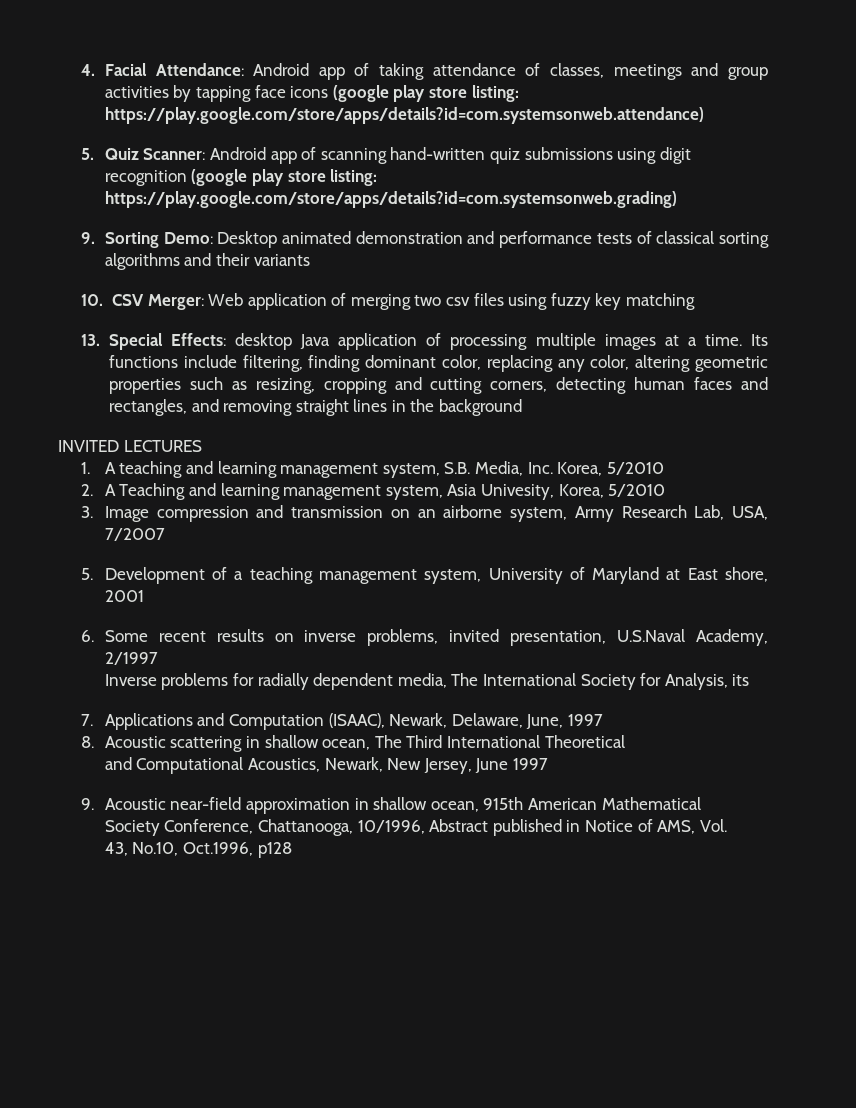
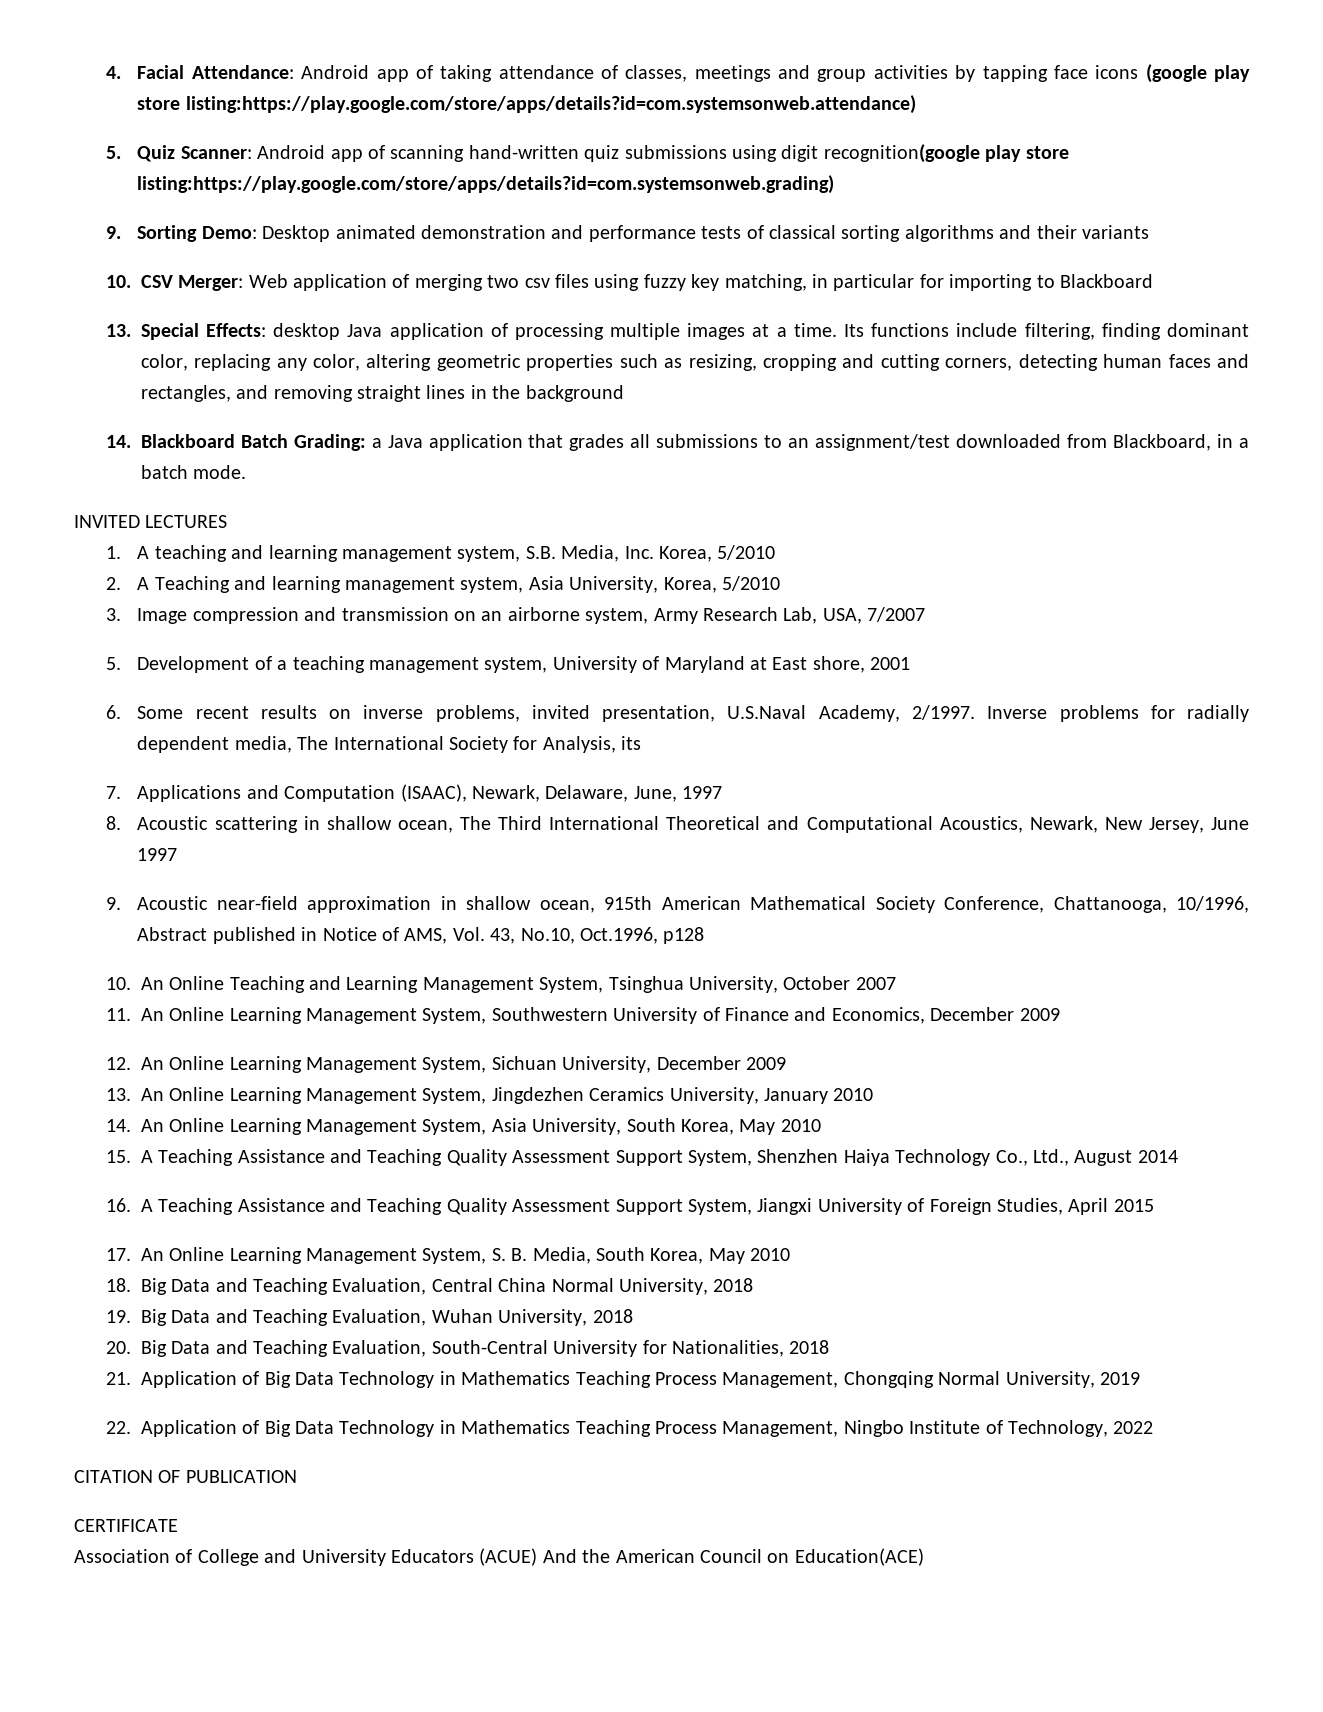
[471,85,519,102] [104,107,704,124] listing: https://play.google.com/store/apps/details?id=com.systemsonweb.attendance) -> [185,95,916,114] listing:https://play.google.com/store/apps/details?id=com.systemsonweb.attendance)
[104,169,378,186] [104,191,677,208] recognition (google play store listing: https://play.google.com/store/apps/details?id=com.systemsonweb.grading) -> [823,144,1069,163] [137,175,835,194] recognition(google play store listing:https://play.google.com/store/apps/details?id=com.systemsonweb.grading)
[626,293,696,310] matching -> [724,274,1153,291] matching, in particular for importing to Blackboard
(523, 407) none -> [105,434,1250,451] [140,465,247,479] // 14. Blackboard Batch Grading: a Java application that grades all submissions to an assignment/test downloaded from Blackboard, in a batch mode.
[481,484,555,500] Univesity, -> [569,576,659,593] University,
[104,652,158,665] 2/1997 // -> [911,705,975,720] 2/1997.
(625, 741) // -> (761, 823) none
(701, 803) // -> (867, 903) none
(727, 825) // -> (485, 934) none
(292, 850) none -> [105,976,896,993] [105,1007,1060,1024] [105,1056,786,1073] [105,1087,874,1104] [105,1118,821,1135] [105,1149,1178,1166] [105,1198,1154,1215] [105,1247,791,1264] [105,1278,754,1295] [105,1309,633,1326] [105,1340,830,1357] [105,1371,1140,1388] [105,1420,1154,1437] [74,1470,297,1483] [74,1519,178,1532] [74,1548,924,1566] // 10. An Online Teaching and Learning Management System, Tsinghua University, October 2007 // 11. An Online Learning Management System, Southwestern University of Finance and Economics, December 2009 // 12. An Online Learning Management System, Sichuan University, December 2009 // 13. An Online Learning Management System, Jingdezhen Ceramics University, January 2010 // 14. An Online Learning Management System, Asia University, South Korea, May 2010 // 15. A Teaching Assistance and Teaching Quality Assessment Support System, Shenzhen Haiya Technology Co., Ltd., August 2014 // 16. A Teaching Assistance and Teaching Quality Assessment Support System, Jiangxi University of Foreign Studies, April 2015 // 17. An Online Learning Management System, S. B. Media, South Korea, May 2010 // 18. Big Data and Teaching Evaluation, Central China Normal University, 2018 // 19. Big Data and Teaching Evaluation, Wuhan University, 2018 // 20. Big Data and Teaching Evaluation, South-Central University for Nationalities, 2018 // 21. Application of Big Data Technology in Mathematics Teaching Process Management, Chongqing Normal University, 2019 // 22. Application of Big Data Technology in Mathematics Teaching Process Management, Ningbo Institute of Technology, 2022 // CITATION OF PUBLICATION // CERTIFICATE // Association of College and University Educators (ACUE) And the American Council on Education(ACE)

